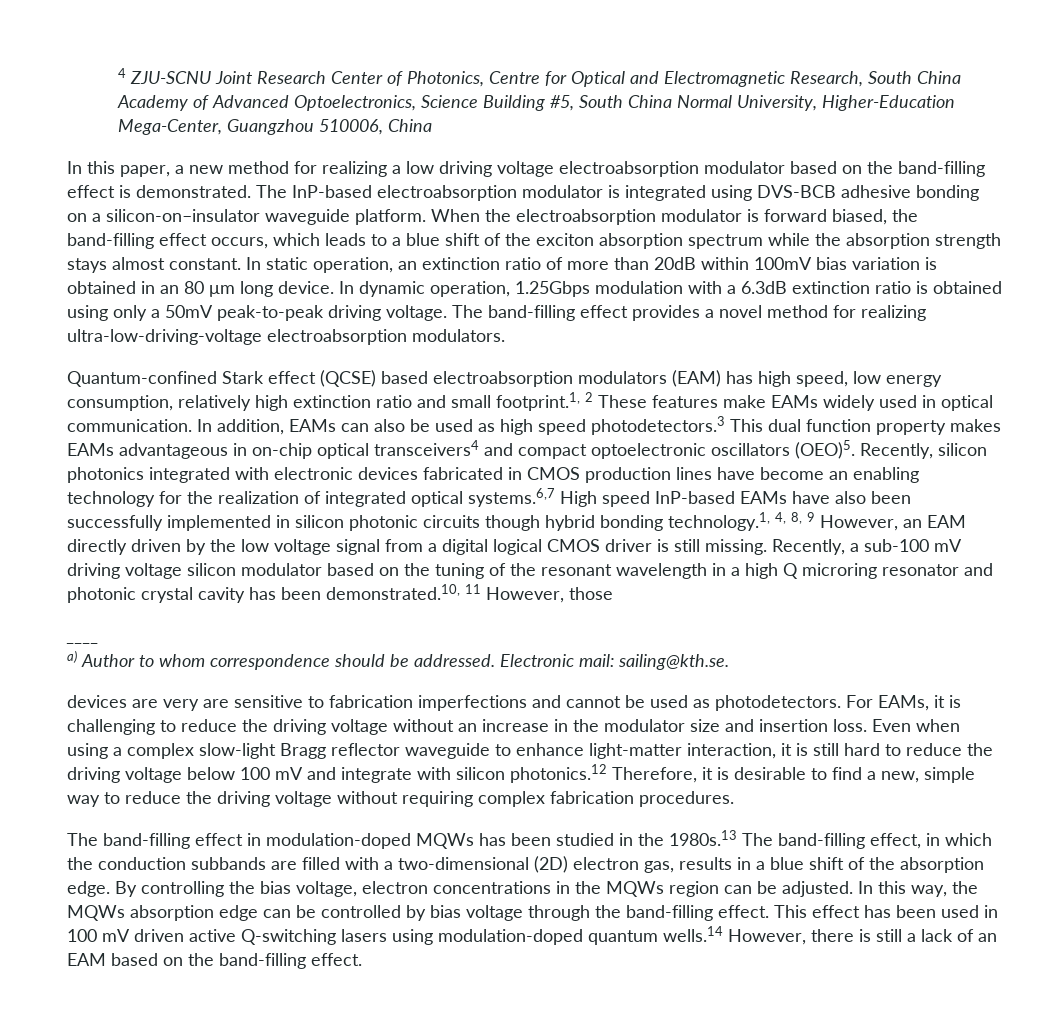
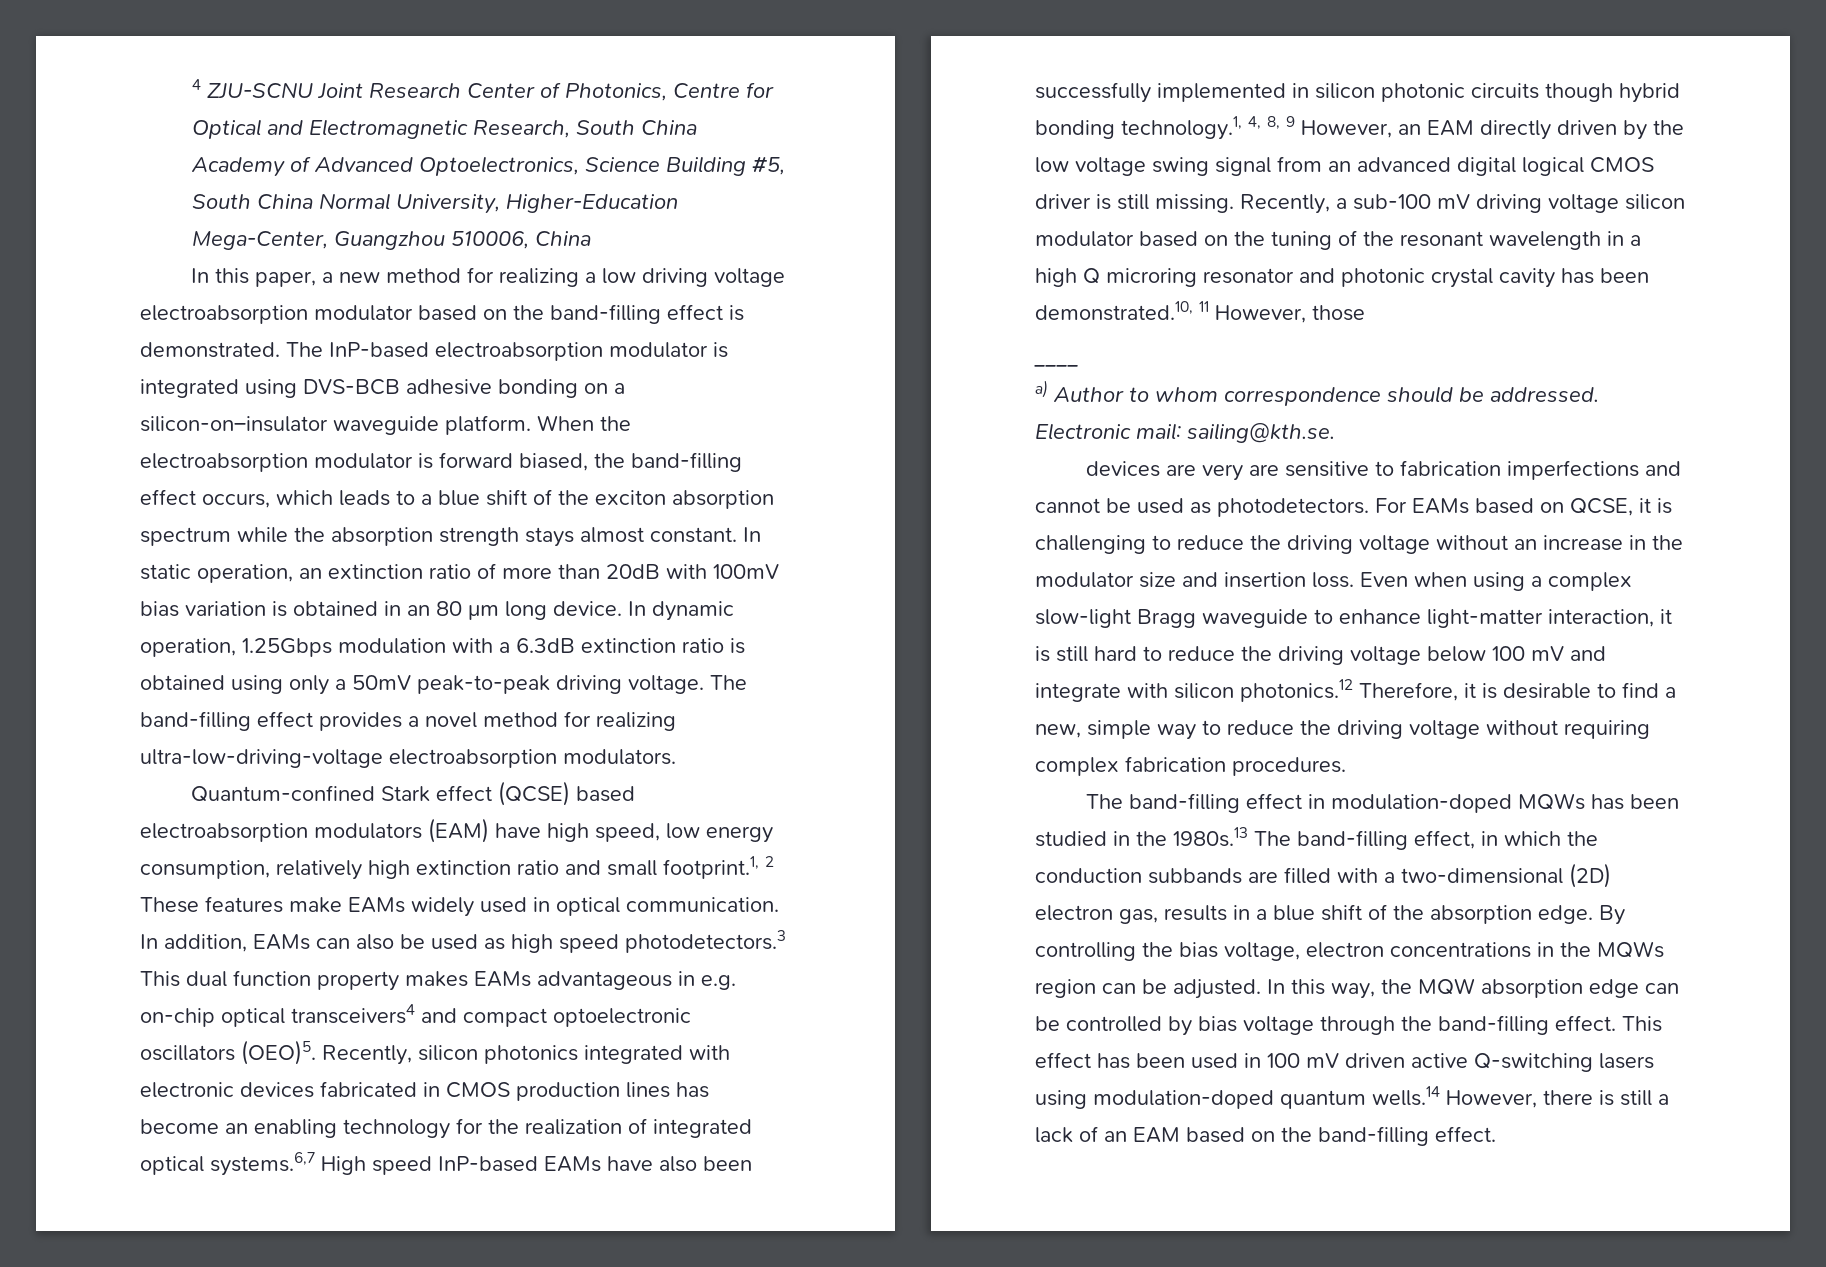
[701,257,749,270] within -> [666,564,707,579] with
[726,371,753,384] has -> [495,823,541,838] have
(247, 449) none -> [701,975,736,990] e.g.
[717,467,755,480] have -> [676,1082,709,1098] has
(331, 547) none -> [1152,157,1209,176] swing
[428,543,437,552] a -> [1328,157,1451,172] an advanced
[878,695,929,711] EAMs, -> [1412,498,1633,516] EAMs based on QCSE,
[331,743,400,756] reflector -> (1196, 618) none
[67,905,125,921] MQWs -> [1418,978,1475,995] MQW

